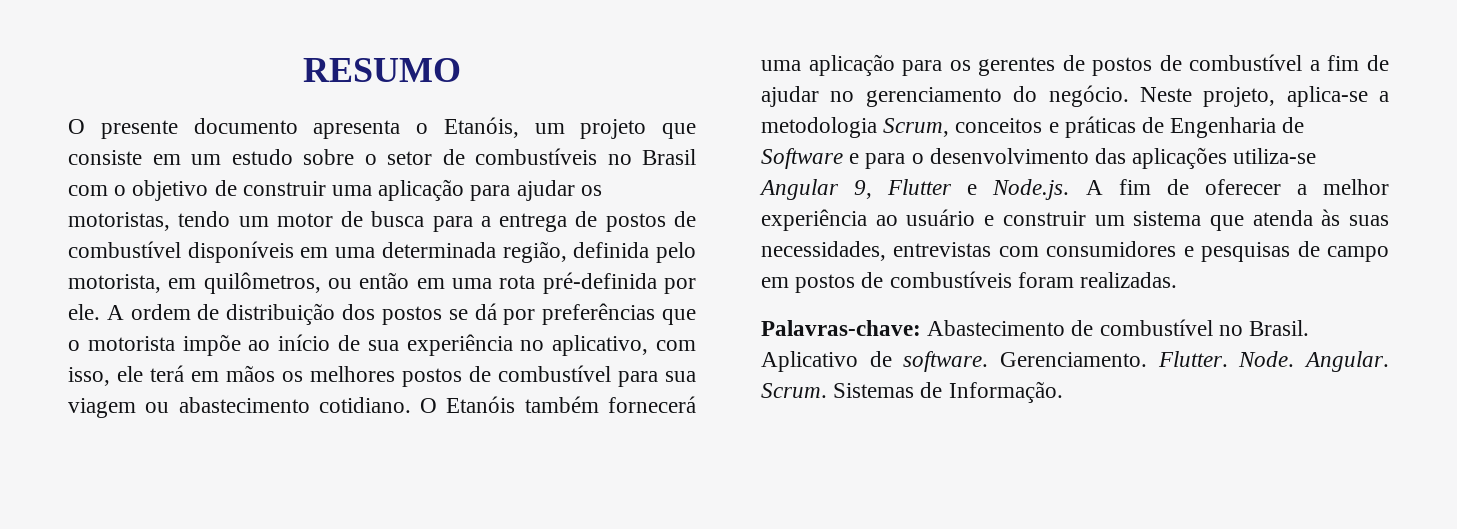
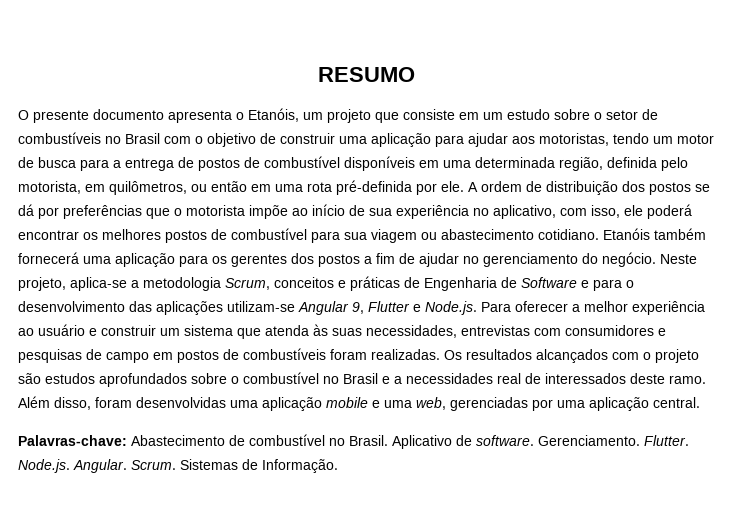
[580,185,602,196] os -> [512,136,535,144] aos
[150,365,275,382] terá em mãos -> [647,204,692,219] [18,230,79,240] poderá encontrar
[420,398,438,413] O -> (599, 234) none
[1062,54,1303,76] de postos de combustível -> [291,253,360,267] dos postos
[1233,148,1317,164] utiliza-se -> [227,301,295,312] utilizam-se
[1085,179,1189,195] A fim de -> [481,302,511,312] Para
(1178, 280) none -> [444,349,699,363] [18,372,706,387] [18,396,700,411] Os resultados alcançados com o projeto são estudos aprofundados sobre o combustível no Brasil e a necessidades real de interessados deste ramo. Além disso, foram desenvolvidas uma aplicação mobile e uma web, gerenciadas por uma aplicação central.
[1238,351,1295,367] Node. -> [18,459,70,473] Node.js.

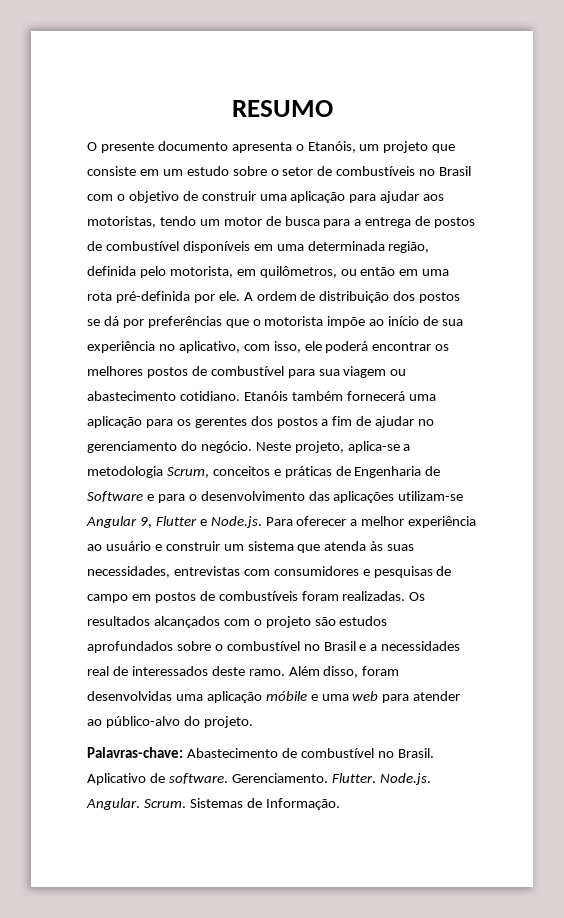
[326,397,368,408] mobile -> [265,691,307,701] móbile
[416,397,700,411] web, gerenciadas por uma aplicação central. -> [352,691,461,703] [87,716,253,728] web para atender ao público-alvo do projeto.

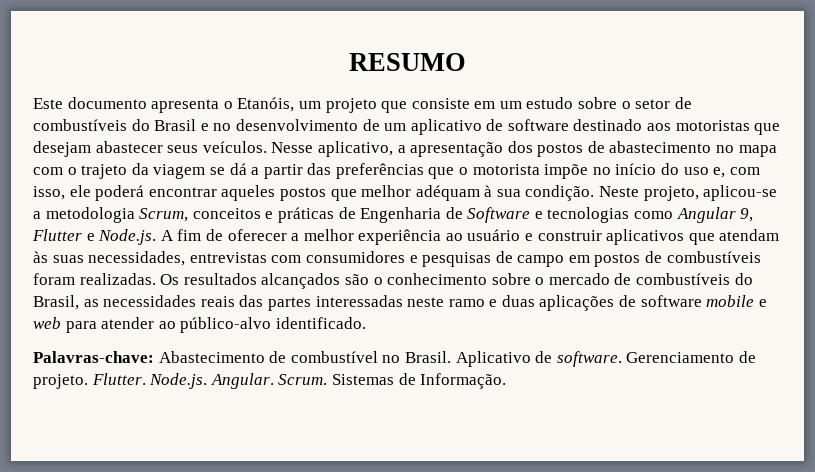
[87,142,154,153] O presente -> [33,98,63,109] Este
[419,166,472,176] [87,191,445,203] [87,216,476,228] [87,241,430,253] [87,266,450,278] [87,291,461,303] [87,316,144,328] no Brasil com o objetivo de construir uma aplicação para ajudar aos motoristas, tendo um motor de busca para a entrega de postos de combustível disponíveis em uma determinada região, definida pelo motorista, em quilômetros, ou então em uma rota pré-definida por ele. A ordem de distribuição dos postos se dá por -> [131,119,781,135] [33,141,777,157] [33,163,332,179] do Brasil e no desenvolvimento de um aplicativo de software destinado aos motoristas que desejam abastecer seus veículos. Nesse aplicativo, a apresentação dos postos de abastecimento no mapa com o trajeto da viagem se dá a partir das
[369,316,464,326] [87,341,240,353] ao início de sua experiência no aplicativo, -> [592,163,726,178] no início do uso e,
[435,344,450,351] [87,366,407,378] [87,391,436,401] [87,416,435,428] [87,441,252,453] os melhores postos de combustível para sua viagem ou abastecimento cotidiano. Etanóis também fornecerá uma aplicação para os gerentes dos postos a fim de ajudar no gerenciamento do negócio. -> [221,185,595,201] aqueles postos que melhor adéquam à sua condição.
[347,441,400,453] aplica-se -> [703,185,778,201] aplicou-se
[157,491,464,503] para o desenvolvimento das aplicações utilizam-se -> [547,207,674,223] tecnologias como
[265,517,293,526] Para -> [160,229,223,241] A fim de
[223,541,367,553] um sistema que atenda -> [606,229,780,245] aplicativos que atendam
[223,616,388,628] [87,641,461,653] [87,666,400,678] [87,691,349,703] com o projeto são estudos aprofundados sobre o combustível no Brasil e a necessidades real de interessados deste ramo. Além disso, foram desenvolvidas uma aplicação móbile e uma -> [344,273,753,285] [33,295,767,311] são o conhecimento sobre o mercado de combustíveis do Brasil, as necessidades reais das partes interessadas neste ramo e duas aplicações de software mobile e
[183,716,253,728] do projeto. -> [275,317,366,329] identificado.
[231,773,328,783] Gerenciamento. -> [626,351,756,363] [33,374,88,389] Gerenciamento de projeto.

